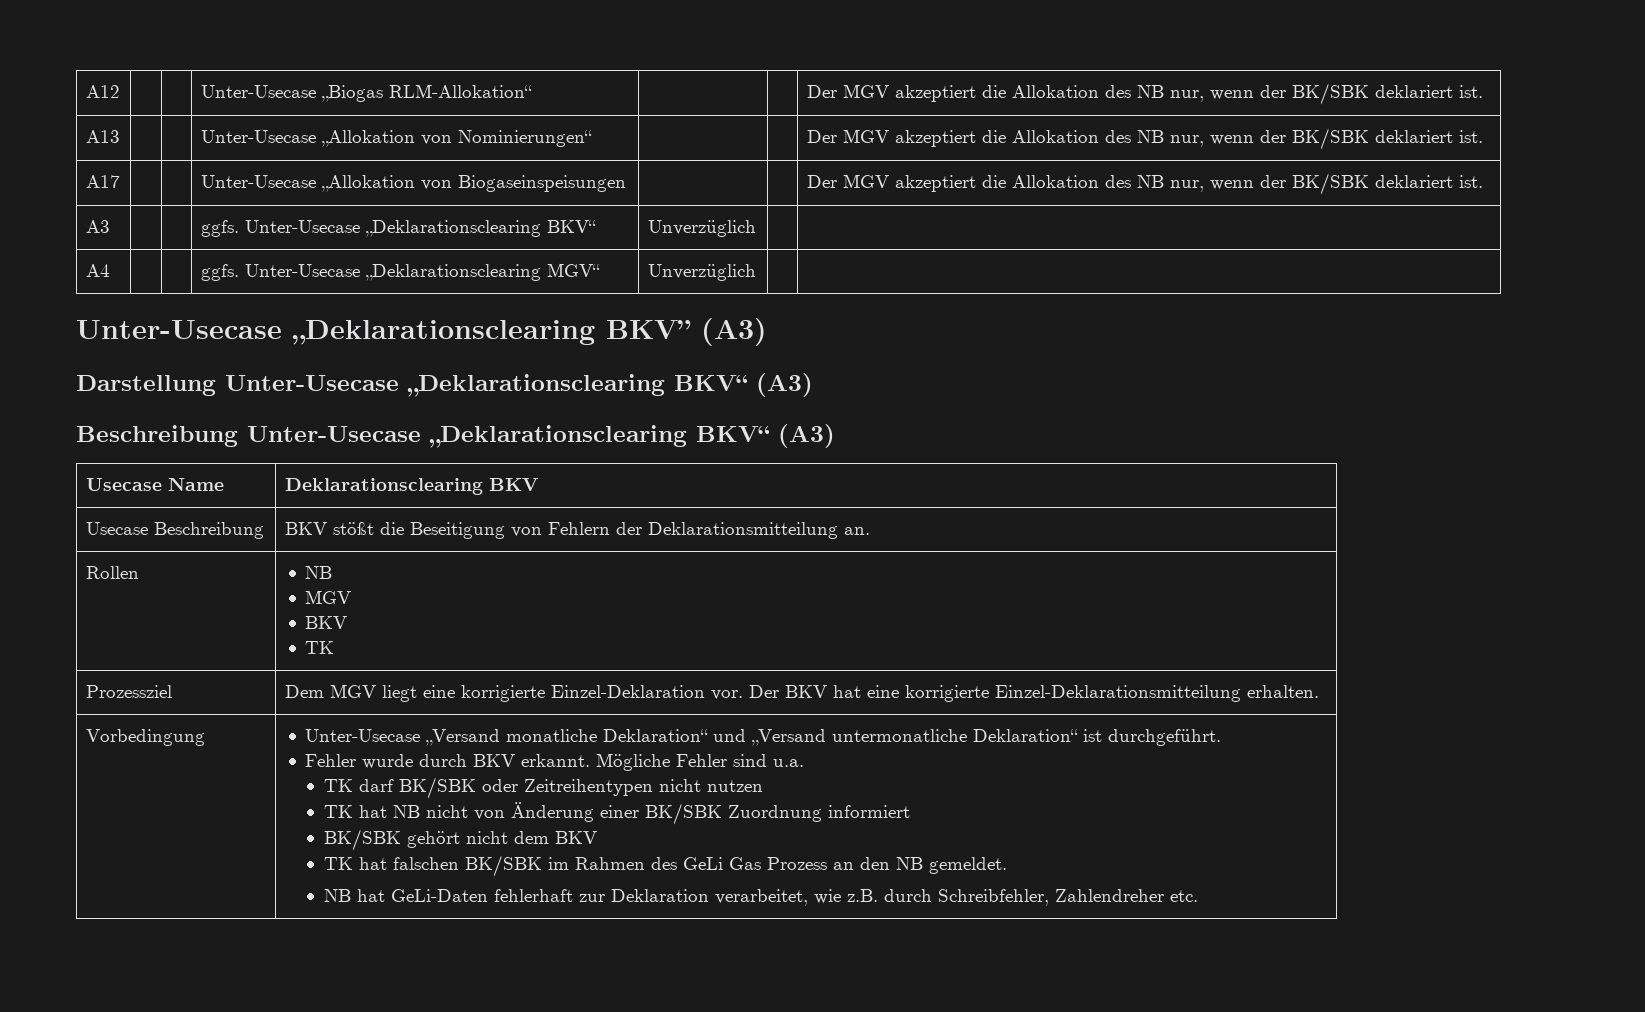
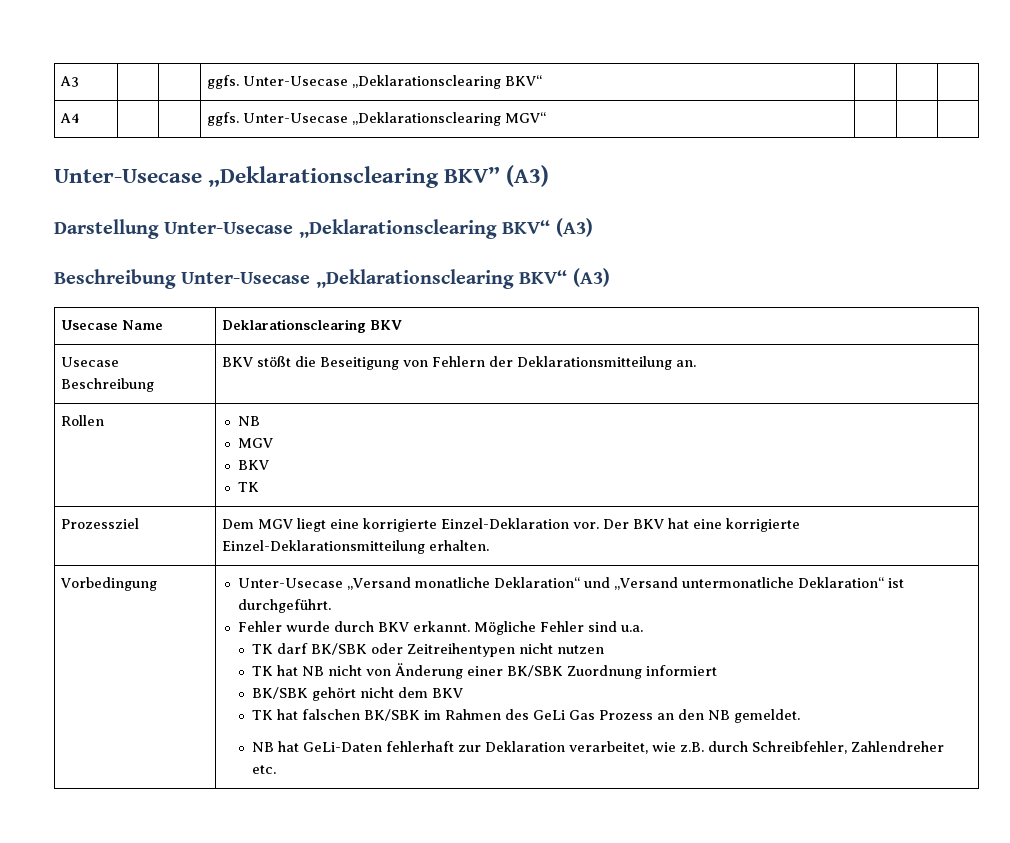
[85,85,120,98] [200,84,532,102] [806,83,1483,105] [85,130,120,143] [200,130,592,147] [806,128,1483,150] [85,175,120,188] [200,175,626,192] [806,173,1483,195] A12 | | | Unter-Usecase „Biogas RLM-Allokation“ | | | Der MGV akzeptiert die Allokation des NB nur, wenn der BK/SBK deklariert ist. // A13 | | | Unter-Usecase „Allokation von Nominierungen“ | | | Der MGV akzeptiert die Allokation des NB nur, wenn der BK/SBK deklariert ist. // A17 | | | Unter-Usecase „Allokation von Biogaseinspeisungen | | | Der MGV akzeptiert die Allokation des NB nur, wenn der BK/SBK deklariert ist. // -> (60, 81) none
[647,220,756,237] Unverzüglich -> (543, 80) none
[647,264,756,281] Unverzüglich -> (547, 117) none

